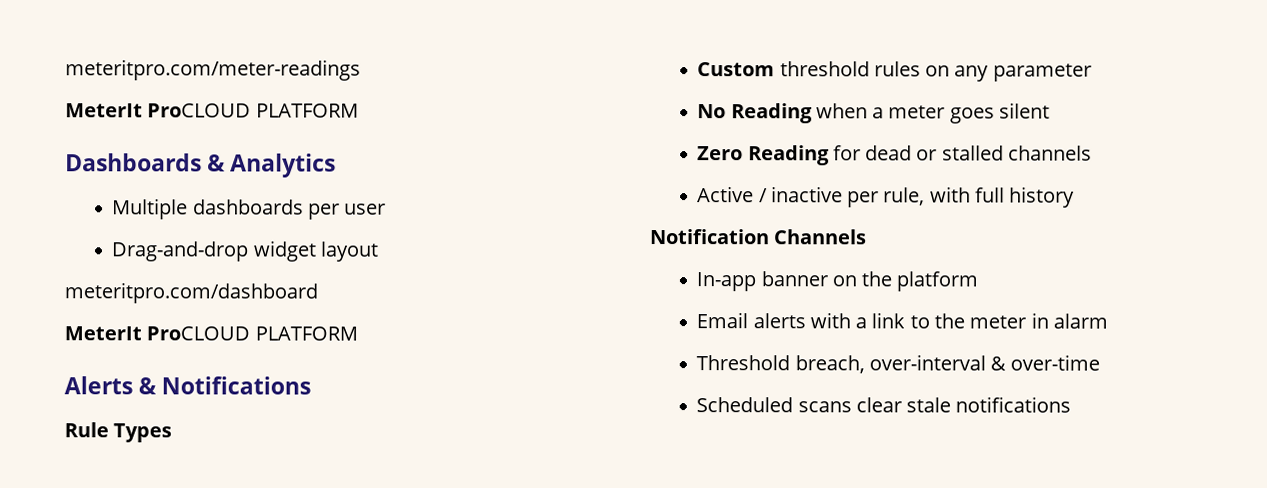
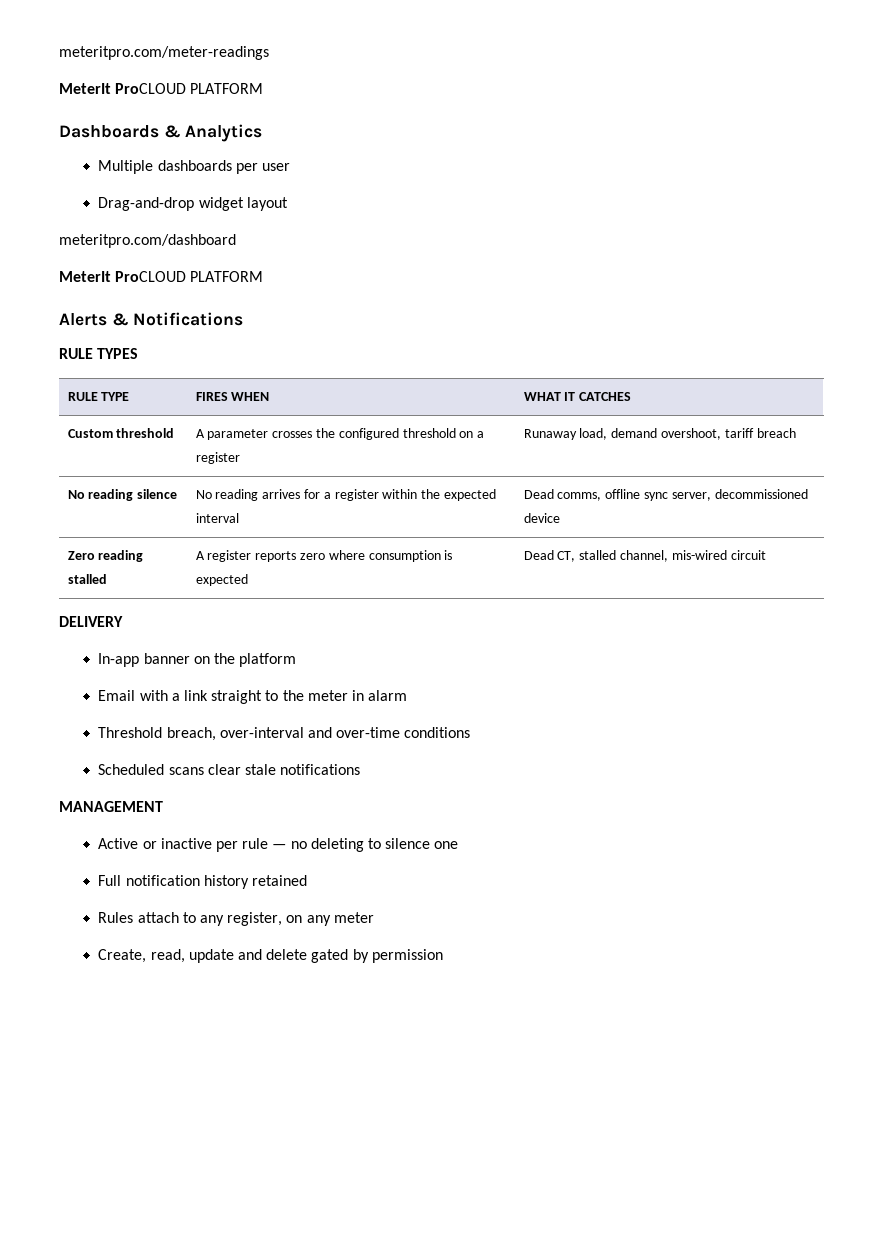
[64,422,173,443] [697,61,1092,82] [697,102,1050,124] [697,145,1092,166] [697,186,1076,208] [649,229,868,245] Rule Types // Custom threshold rules on any parameter // No Reading when a meter goes silent // Zero Reading for dead or stalled channels // Active / inactive per rule, with full history // Notification Channels -> [59,348,139,359] [67,392,130,401] [195,392,270,401] [523,392,632,401] [67,428,175,438] [195,428,485,440] [195,452,240,464] [523,428,796,440] [67,489,178,501] [195,489,496,501] [195,513,239,523] [523,489,808,501] [523,513,560,523] [67,550,144,562] [67,574,107,584] [195,550,453,562] [195,574,248,586] [523,550,766,562] [59,616,123,627] RULE TYPES // RULE TYPE | FIRES WHEN | WHAT IT CATCHES // Custom threshold | A parameter crosses the configured threshold on a register | Runaway load, demand overshoot, tariff breach // No reading silence | No reading arrives for a register within the expected interval | Dead comms, offline sync server, decommissioned device // Zero reading stalled | A register reports zero where consumption is expected | Dead CT, stalled channel, mis-wired circuit // DELIVERY
[752,313,806,329] alerts -> (136, 695) none
(906, 320) none -> [211,690,263,704] straight
[990,356,1007,371] & -> [307,727,332,738] and
(1101, 362) none -> [404,727,471,738] conditions
(1072, 404) none -> [59,801,163,812] [98,838,459,852] [98,875,307,889] [98,912,374,926] [98,949,443,963] // MANAGEMENT // Active or inactive per rule — no deleting to silence one // Full notification history retained // Rules attach to any register, on any meter // Create, read, update and delete gated by permission

